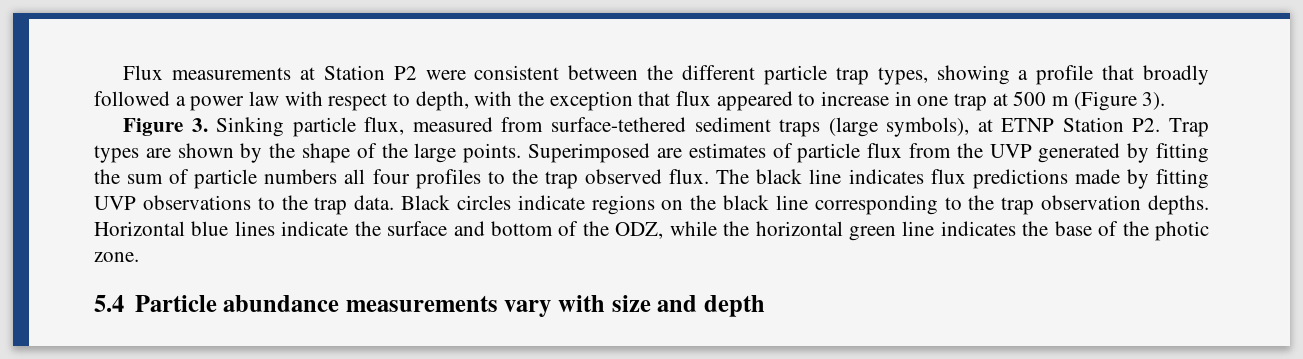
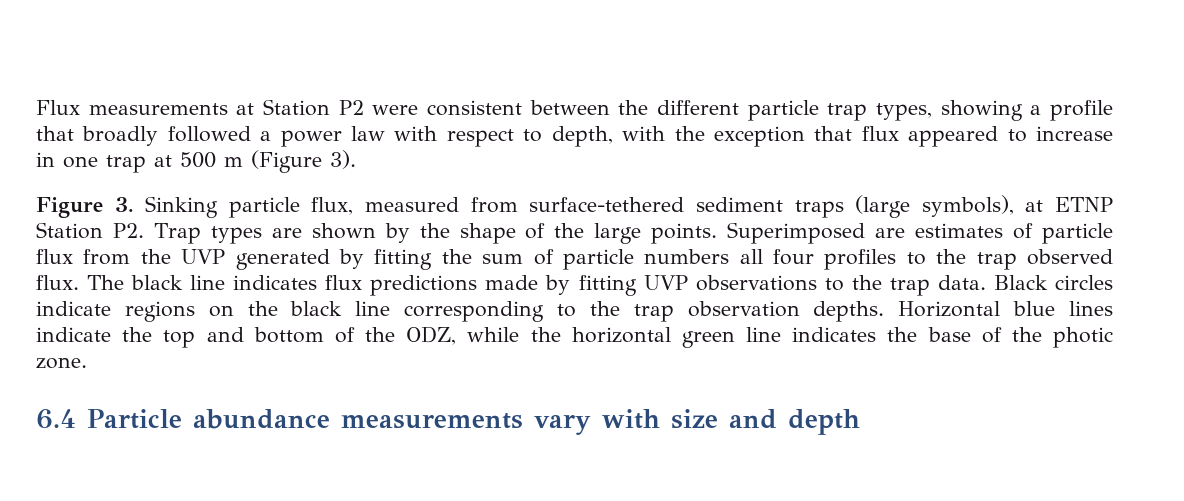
[387,221,448,236] surface -> [163,330,196,348] top
[94,295,124,312] 5.4 -> [36,409,76,429] 6.4

